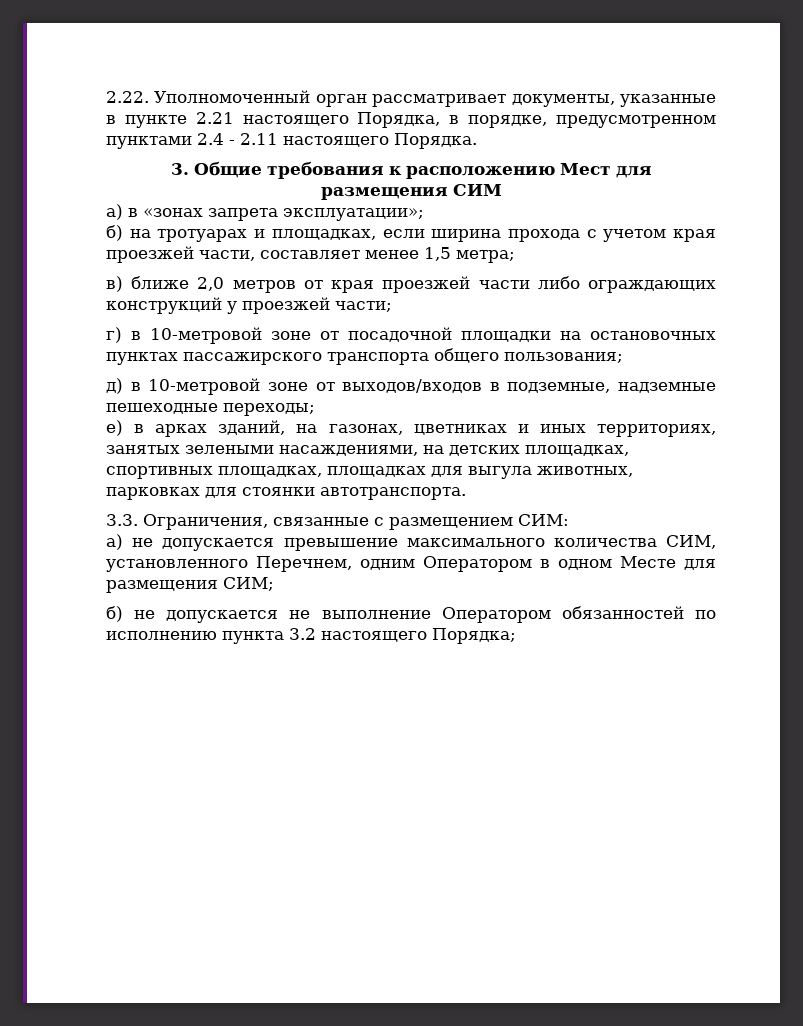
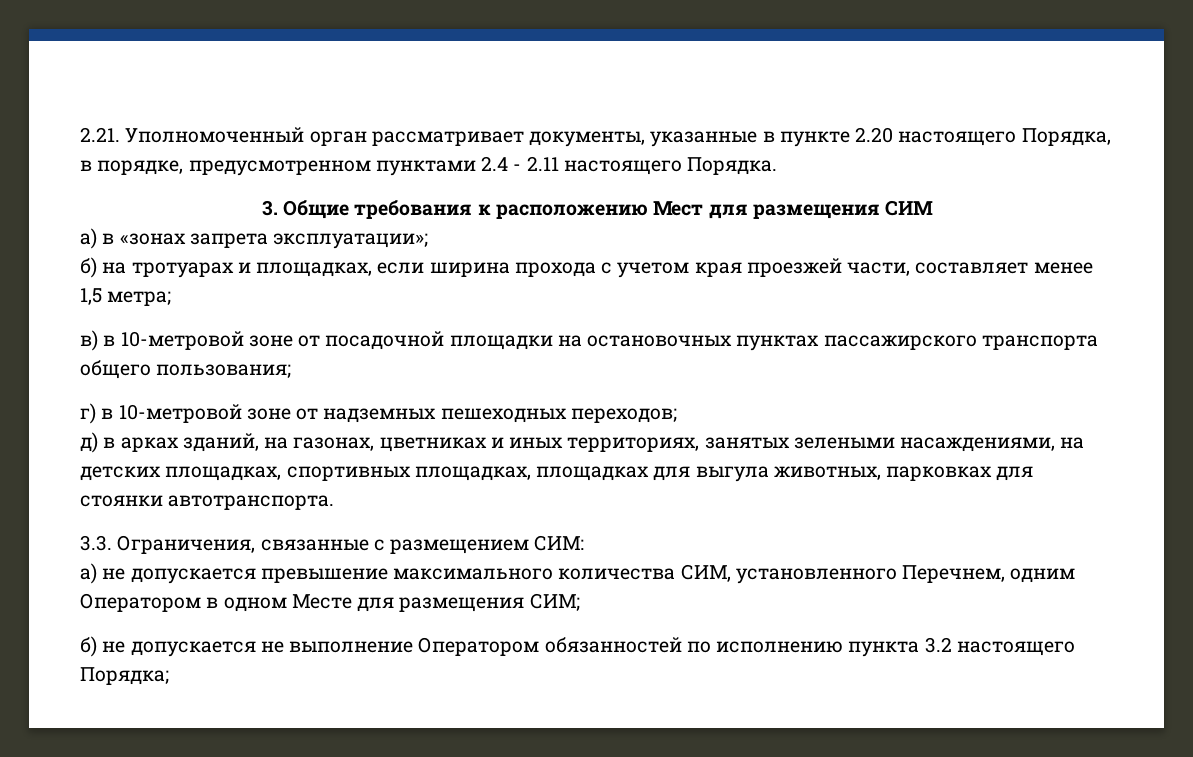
[106,91,149,103] 2.22. -> [80,127,120,142] 2.21.
[195,112,234,124] 2.21 -> [855,127,894,143] 2.20
[131,276,716,293] [106,297,392,314] [106,327,122,343] ближе 2,0 метров от края проезжей части либо ограждающих конструкций у проезжей части; // г) -> (98, 340) none
[106,378,716,395] [106,403,315,416] [106,420,123,436] д) в 10-метровой зоне от выходов/входов в подземные, надземные пешеходные переходы; // е) -> [80,403,677,424] [80,432,98,453] г) в 10-метровой зоне от надземных пешеходных переходов; // д)

